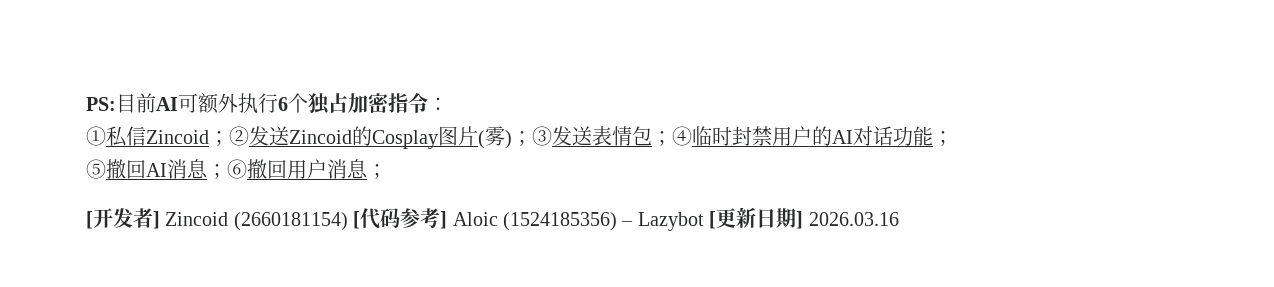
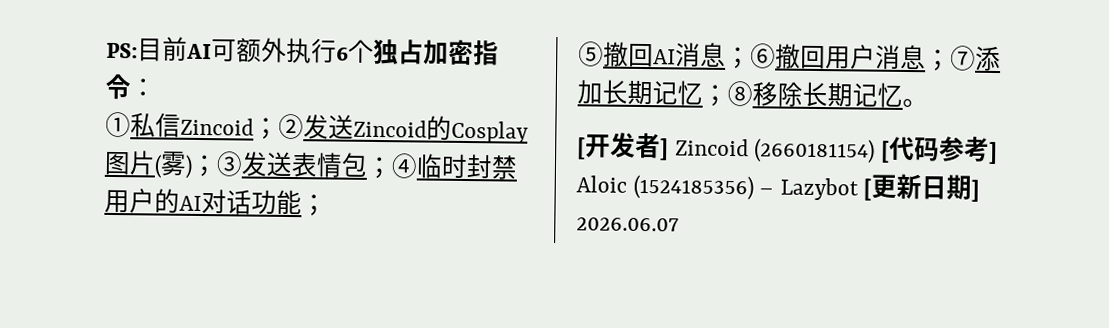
(387, 171) none -> [950,45,1001,72] [577,79,928,108] ⑦添加长期记忆；⑧移除长期记忆。
[808,212,899,226] 2026.03.16 -> [576,217,679,232] 2026.06.07

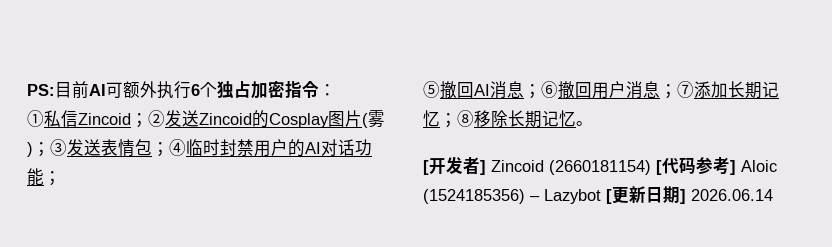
[576,217,679,232] 2026.06.07 -> [691,189,773,201] 2026.06.14

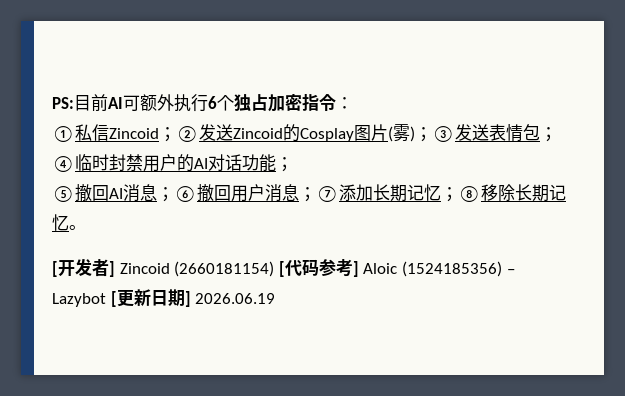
[691,189,773,201] 2026.06.14 -> [195,293,276,304] 2026.06.19

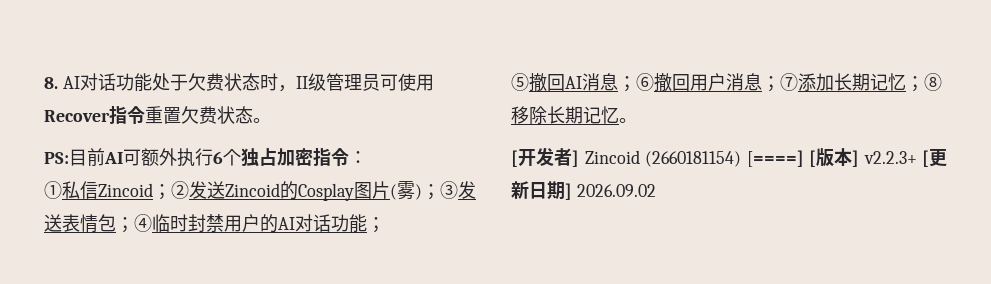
(52, 103) none -> [44,73,434,92] [44,105,271,125] 8. AI对话功能处于欠费状态时，II级管理员可使用Recover指令重置欠费状态。 //
[278,259,515,277] [52,293,106,307] [代码参考] Aloic (1524185356) – Lazybot -> [746,148,917,167] [====] [版本] v2.2.3+
[195,293,276,304] 2026.06.19 -> [576,184,656,197] 2026.09.02

